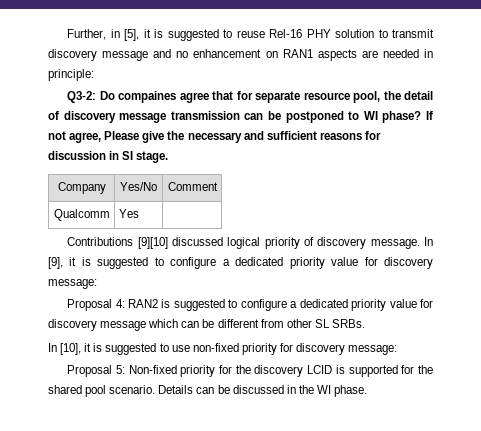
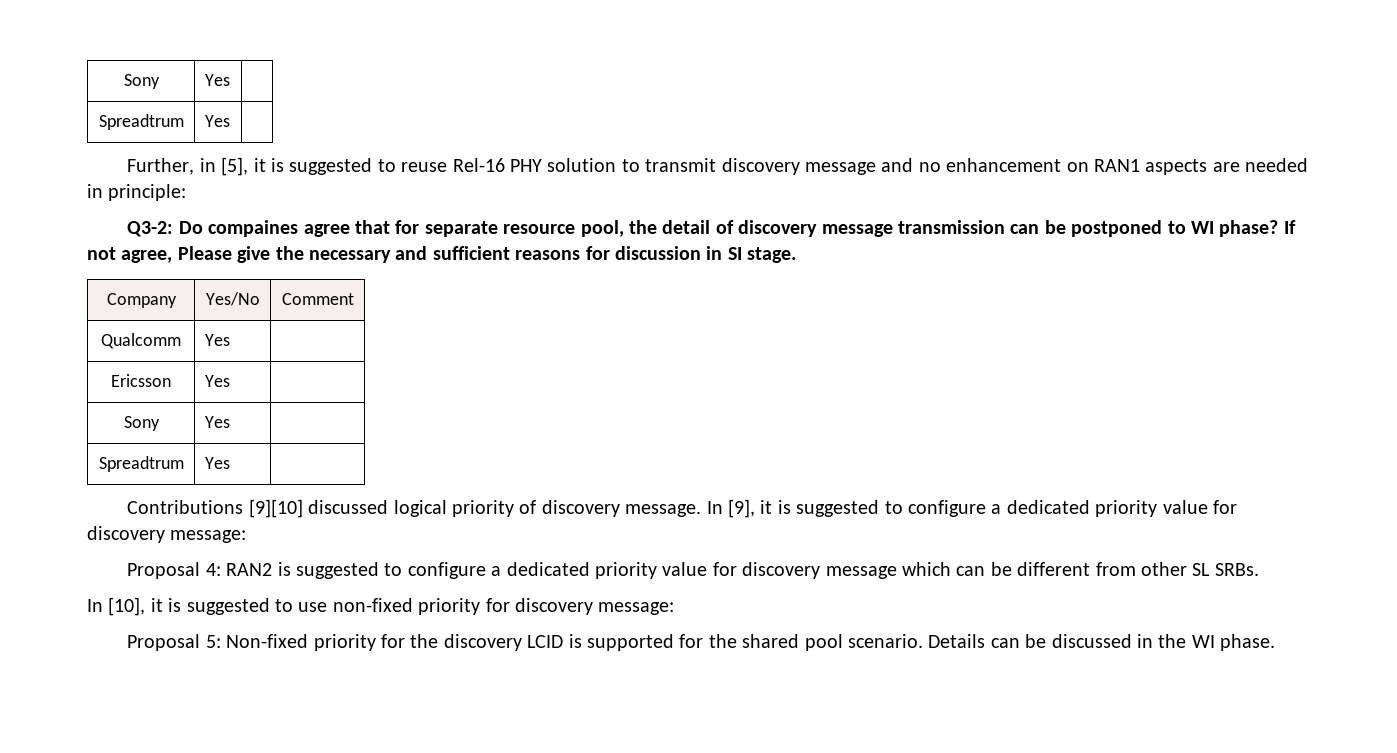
(67, 34) none -> [123,74,160,89] [204,74,230,86] [98,114,184,130] [204,115,230,127] Sony | Yes | // Spreadtrum | Yes | //
(139, 213) none -> [111,374,171,387] [204,375,230,387] [123,416,160,431] [204,416,230,428] [98,456,184,472] [204,457,230,469] // Ericsson | Yes | // Sony | Yes | // Spreadtrum | Yes |

